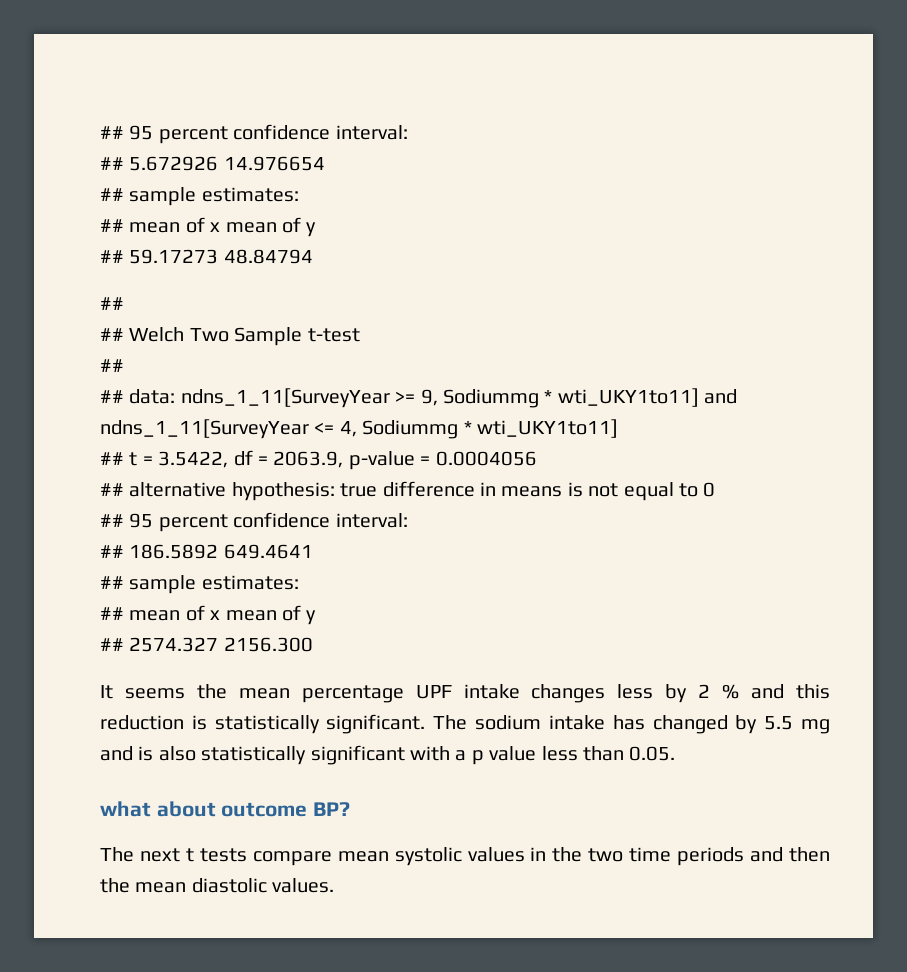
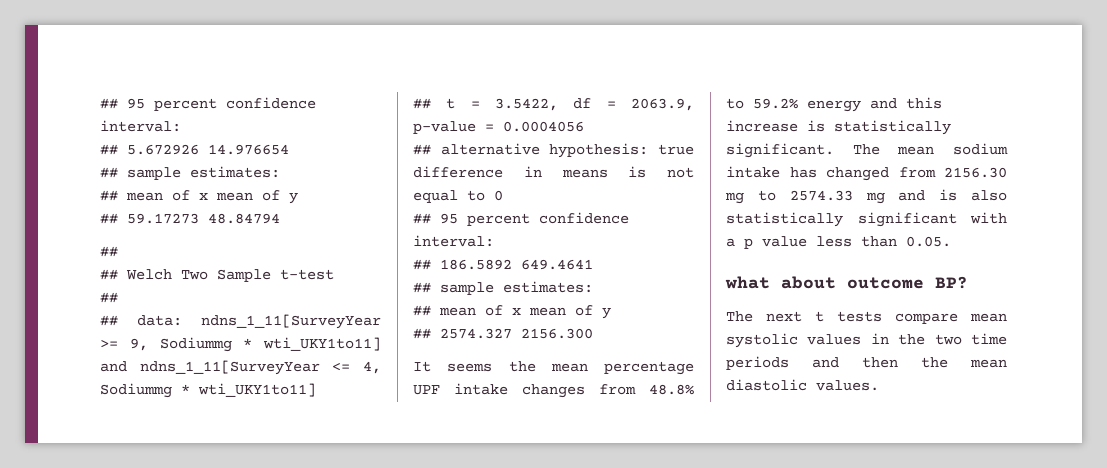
[617,684,740,703] less by 2 % -> [599,384,694,395] [726,98,861,112] from 48.8% to 59.2% energy
[100,715,184,730] reduction -> [726,120,798,132] increase
(468, 722) none -> [897,146,935,155] mean
[735,715,794,734] by 5.5 -> [898,167,1007,178] [725,190,853,204] from 2156.30 mg to 2574.33

